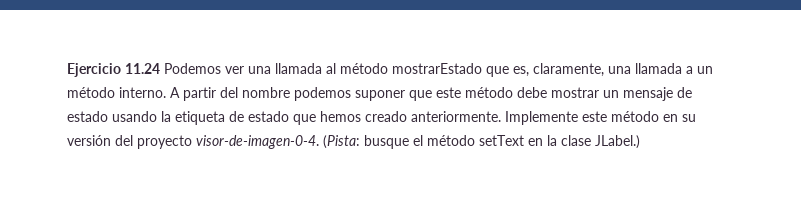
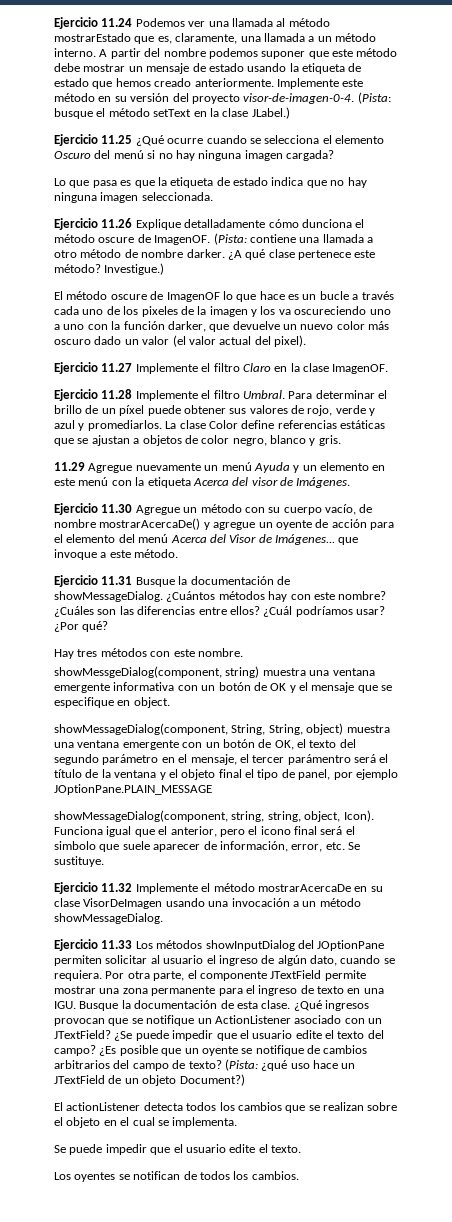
(640, 142) none -> [54,134,384,146] [54,150,334,161] [54,177,367,188] [54,192,213,203] [54,218,365,230] [54,233,373,245] [54,249,376,260] [54,263,165,275] [54,291,394,302] [54,306,391,317] [54,321,390,332] [54,335,306,347] [54,362,389,374] [54,389,387,401] [54,405,376,416] [54,420,385,431] [54,435,341,446] [54,462,386,473] [54,477,351,488] [54,503,373,515] [54,518,394,530] [54,534,359,545] [54,549,179,560] [54,575,290,587] [54,591,387,602] [54,606,385,617] [54,621,109,632] [54,648,243,659] [54,666,375,678] [54,682,393,693] [54,697,170,708] [54,723,390,735] [54,739,356,750] [54,754,389,765] [54,769,398,780] [54,784,212,795] [54,810,374,822] [54,826,355,837] [54,841,360,852] [54,856,104,867] [54,882,383,894] [54,898,361,909] [54,913,163,924] [54,939,385,951] [54,955,395,966] [54,970,366,981] [54,985,384,996] [54,1000,369,1011] [54,1015,382,1026] [54,1030,384,1041] [54,1045,368,1056] [54,1059,356,1071] [54,1074,245,1086] [54,1102,398,1113] [54,1117,238,1128] [54,1144,301,1155] [54,1171,299,1182] // Ejercicio 11.25 ¿Qué ocurre cuando se selecciona el elemento Oscuro del menú si no hay ninguna imagen cargada? // Lo que pasa es que la etiqueta de estado indica que no hay ninguna imagen seleccionada. // Ejercicio 11.26 Explique detalladamente cómo dunciona el método oscure de ImagenOF. (Pista: contiene una llamada a otro método de nombre darker. ¿A qué clase pertenece este método? Investigue.) // El método oscure de ImagenOF lo que hace es un bucle a través cada uno de los pixeles de la imagen y los va oscureciendo uno a uno con la función darker, que devuelve un nuevo color más oscuro dado un valor (el valor actual del pixel). // Ejercicio 11.27 Implemente el filtro Claro en la clase ImagenOF. // Ejercicio 11.28 Implemente el filtro Umbral. Para determinar el brillo de un píxel puede obtener sus valores de rojo, verde y azul y promediarlos. La clase Color define referencias estáticas que se ajustan a objetos de color negro, blanco y gris. // 11.29 Agregue nuevamente un menú Ayuda y un elemento en este menú con la etiqueta Acerca del visor de Imágenes. // Ejercicio 11.30 Agregue un método con su cuerpo vacío, de nombre mostrarAcercaDe() y agregue un oyente de acción para el elemento del menú Acerca del Visor de Imágenes... que invoque a este método. // Ejercicio 11.31 Busque la documentación de showMessageDialog. ¿Cuántos métodos hay con este nombre? ¿Cuáles son las diferencias entre ellos? ¿Cuál podríamos usar? ¿Por qué? // Hay tres métodos con este nombre. // showMessgeDialog(component, string) muestra una ventana emergente informativa con un botón de OK y el mensaje que se especifique en object. // showMessageDialog(component, String, String, object) muestra una ventana emergente con un botón de OK, el texto del segundo parámetro en el mensaje, el tercer parámentro será el título de la ventana y el objeto final el tipo de panel, por ejemplo JOptionPane.PLAIN_MESSAGE // showMessageDialog(component, string, string, object, Icon). Funciona igual que el anterior, pero el icono final será el simbolo que suele aparecer de información, error, etc. Se sustituye. // Ejercicio 11.32 Implemente el método mostrarAcercaDe en su clase VisorDeImagen usando una invocación a un método showMessageDialog. // Ejercicio 11.33 Los métodos showInputDialog del JOptionPane permiten solicitar al usuario el ingreso de algún dato, cuando se requiera. Por otra parte, el componente JTextField permite mostrar una zona permanente para el ingreso de texto en una IGU. Busque la documentación de esta clase. ¿Qué ingresos provocan que se notifique un ActionListener asociado con un JTextField? ¿Se puede impedir que el usuario edite el texto del campo? ¿Es posible que un oyente se notifique de cambios arbitrarios del campo de texto? (Pista: ¿qué uso hace un JTextField de un objeto Document?) // El actionListener detecta todos los cambios que se realizan sobre el objeto en el cual se implementa. // Se puede impedir que el usuario edite el texto. // Los oyentes se notifican de todos los cambios.

